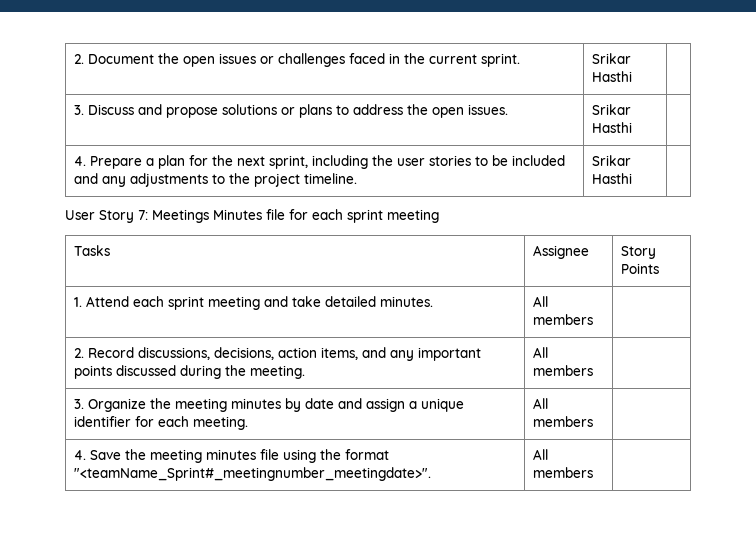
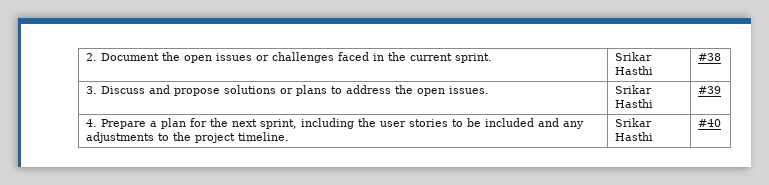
(632, 76) none -> [698,53,722,61] #38
(632, 127) none -> [698,86,722,94] #39
[65,209,439,223] [73,245,110,256] [532,245,589,259] [620,246,656,259] [620,263,659,274] [73,296,433,310] [532,296,548,307] [532,314,593,325] [73,347,481,361] [73,365,305,379] [532,347,548,358] [532,365,593,376] [73,398,464,412] [73,416,248,430] [532,398,548,409] [532,416,593,427] [73,449,389,463] [73,467,431,481] [532,449,548,460] [532,467,593,478] // User Story 7: Meetings Minutes file for each sprint meeting // Tasks | Assignee | Story Points // 1. Attend each sprint meeting and take detailed minutes. | All members | // 2. Record discussions, decisions, action items, and any important points discussed during the meeting. | All members | // 3. Organize the meeting minutes by date and assign a unique identifier for each meeting. | All members | // 4. Save the meeting minutes file using the format "<teamName_Sprint#_meetingnumber_meetingdate>". | All members | -> [698,119,722,127] #40

